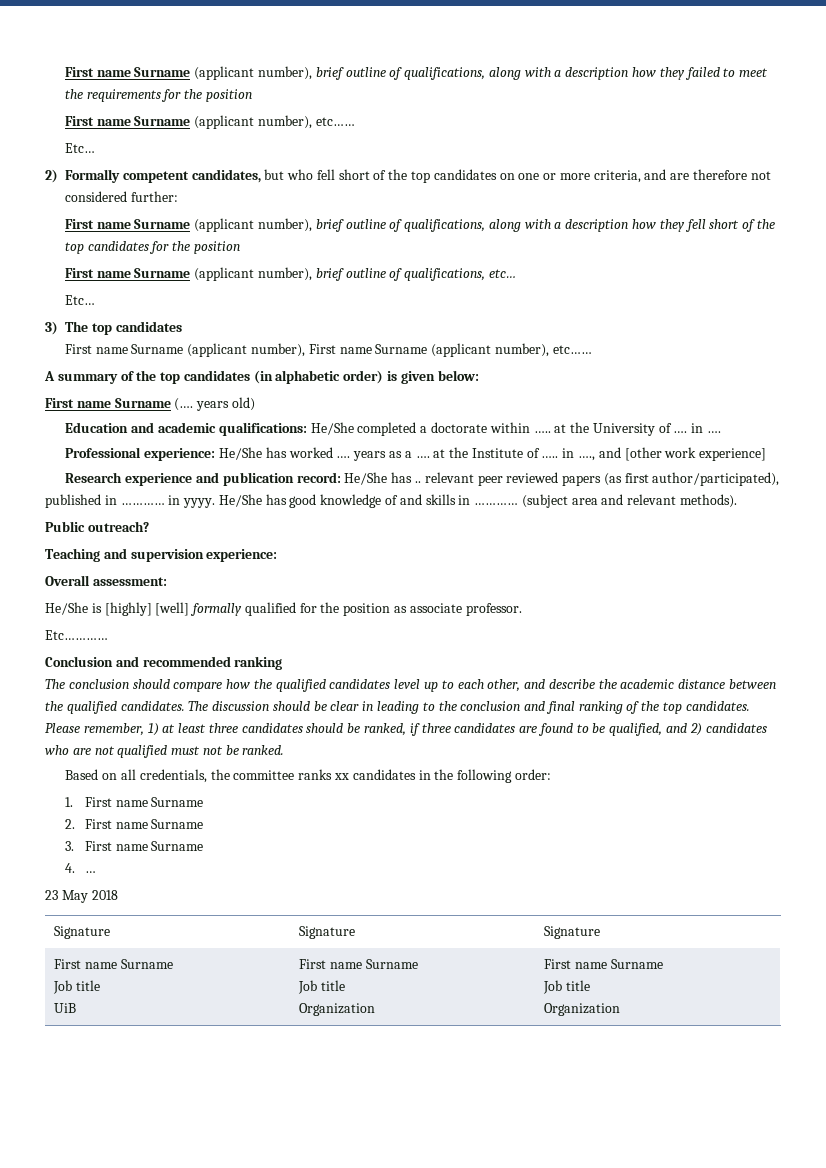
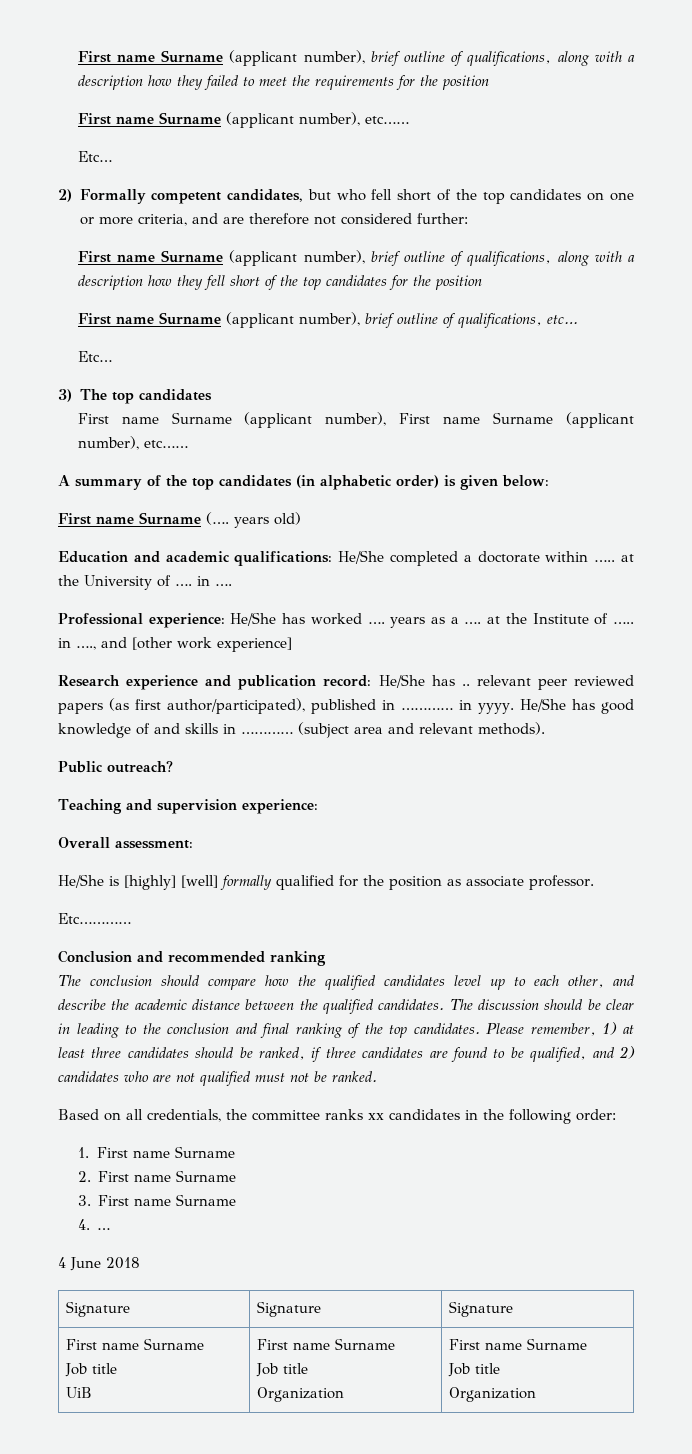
[45,890,88,903] 23 May -> [58,1257,101,1271] 4 June

